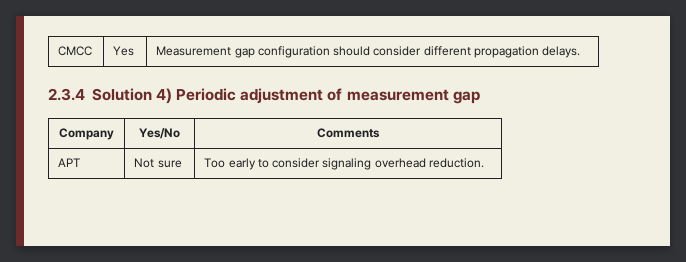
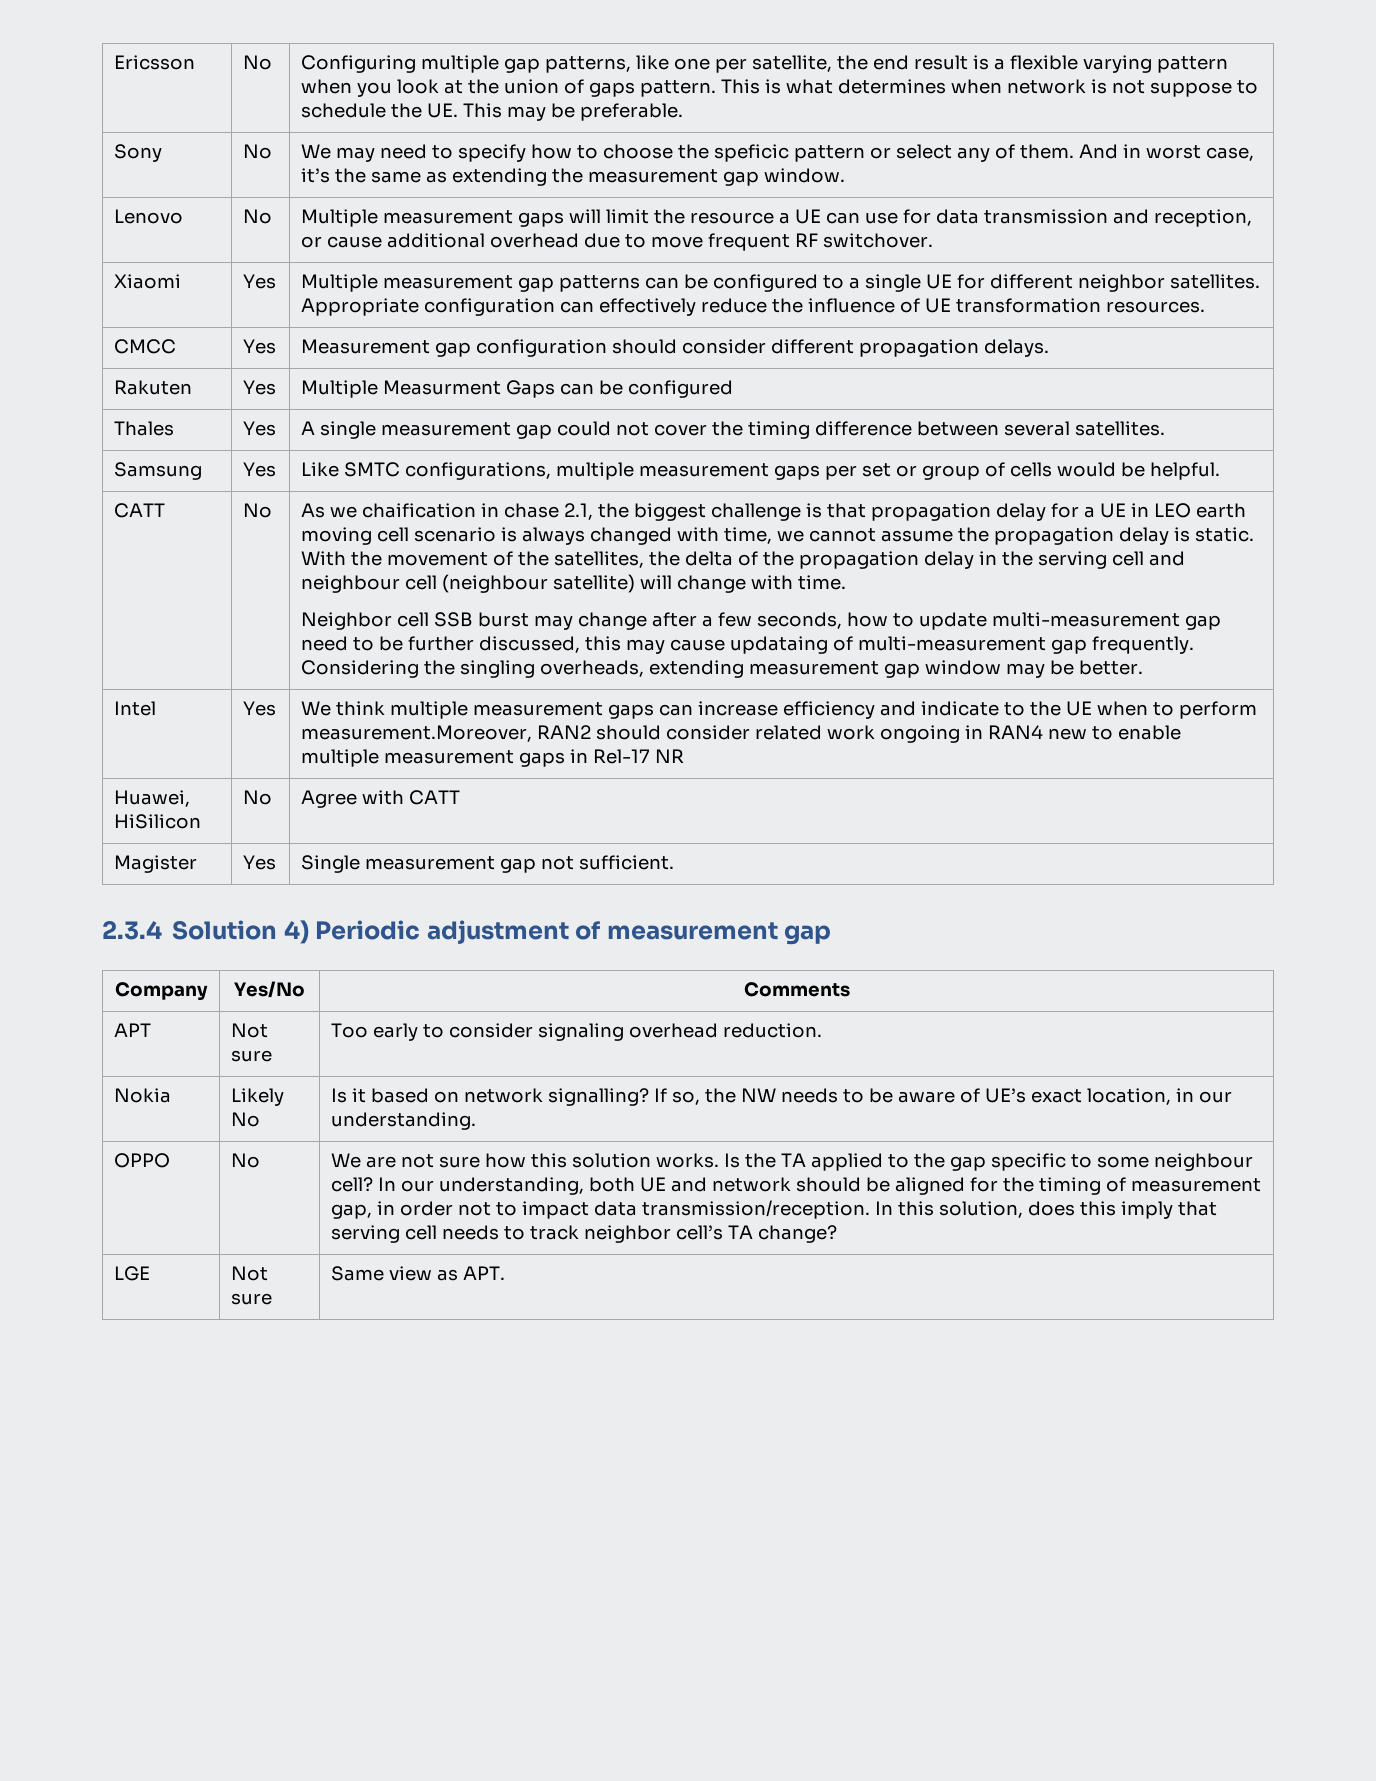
(58, 51) none -> [113,55,195,70] [242,55,272,70] [300,55,1228,73] [300,79,1258,97] [300,103,683,121] [113,144,162,162] [242,144,272,159] [300,144,1254,162] [300,168,845,186] [113,209,183,224] [242,209,272,224] [300,209,1252,227] [300,233,933,251] [113,274,181,289] [242,274,276,289] [300,274,1260,292] [300,298,1205,316] Ericsson | No | Configuring multiple gap patterns, like one per satellite, the end result is a flexible varying pattern when you look at the union of gaps pattern. This is what determines when network is not suppose to schedule the UE. This may be preferable. // Sony | No | We may need to specify how to choose the speficic pattern or select any of them. And in worst case, it’s the same as extending the measurement gap window. // Lenovo | No | Multiple measurement gaps will limit the resource a UE can use for data transmission and reception, or cause additional overhead due to move frequent RF switchover. // Xiaomi | Yes | Multiple measurement gap patterns can be configured to a single UE for different neighbor satellites. Appropriate configuration can effectively reduce the influence of UE transformation resources. //
(581, 52) none -> [113,380,192,395] [242,380,276,395] [300,380,733,398] [113,421,174,436] [242,421,276,436] [300,421,1165,439] [113,462,202,480] [242,462,276,477] [300,462,1220,480] [113,503,165,518] [242,503,272,518] [300,503,1246,521] [300,527,1254,545] [300,551,1185,569] [300,574,846,593] [300,612,1221,630] [300,636,1194,654] [300,660,1143,678] [113,701,156,716] [242,701,276,716] [300,701,1257,719] [300,725,1181,743] [300,749,684,767] [113,790,190,807] [113,814,201,829] [242,790,272,805] [300,790,460,808] [113,855,197,873] [242,855,276,870] [300,855,674,873] // Rakuten | Yes | Multiple Measurment Gaps can be configured // Thales | Yes | A single measurement gap could not cover the timing difference between several satellites. // Samsung | Yes | Like SMTC configurations, multiple measurement gaps per set or group of cells would be helpful. // CATT | No | As we chaification in chase 2.1, the biggest challenge is that propagation delay for a UE in LEO earth moving cell scenario is always changed with time, we cannot assume the propagation delay is static. With the movement of the satellites, the delta of the propagation delay in the serving cell and neighbour cell (neighbour satellite) will change with time. // Neighbor cell SSB burst may change after a few seconds, how to update multi-measurement gap need to be further discussed, this may cause updataing of multi-measurement gap frequently. Considering the singling overheads, extending measurement gap window may be better. // Intel | Yes | We think multiple measurement gaps can increase efficiency and indicate to the UE when to perform measurement.Moreover, RAN2 should consider related work ongoing in RAN4 new to enable multiple measurement gaps in Rel-17 NR // Huawei, HiSilicon | No | Agree with CATT // Magister | Yes | Single measurement gap not sufficient.
(484, 163) none -> [113,1088,171,1103] [230,1088,284,1106] [230,1112,260,1127] [330,1088,1232,1106] [330,1112,476,1130] [113,1153,170,1168] [230,1153,260,1168] [330,1153,1253,1171] [330,1177,1261,1195] [330,1200,1217,1219] [330,1225,837,1243] [113,1266,150,1281] [230,1266,268,1281] [230,1293,272,1305] [330,1266,505,1281] // Nokia | Likely No | Is it based on network signalling? If so, the NW needs to be aware of UE’s exact location, in our understanding. // OPPO | No | We are not sure how this solution works. Is the TA applied to the gap specific to some neighbour cell? In our understanding, both UE and network should be aligned for the timing of measurement gap, in order not to impact data transmission/reception. In this solution, does this imply that serving cell needs to track neighbor cell’s TA change? // LGE | Not sure | Same view as APT.

